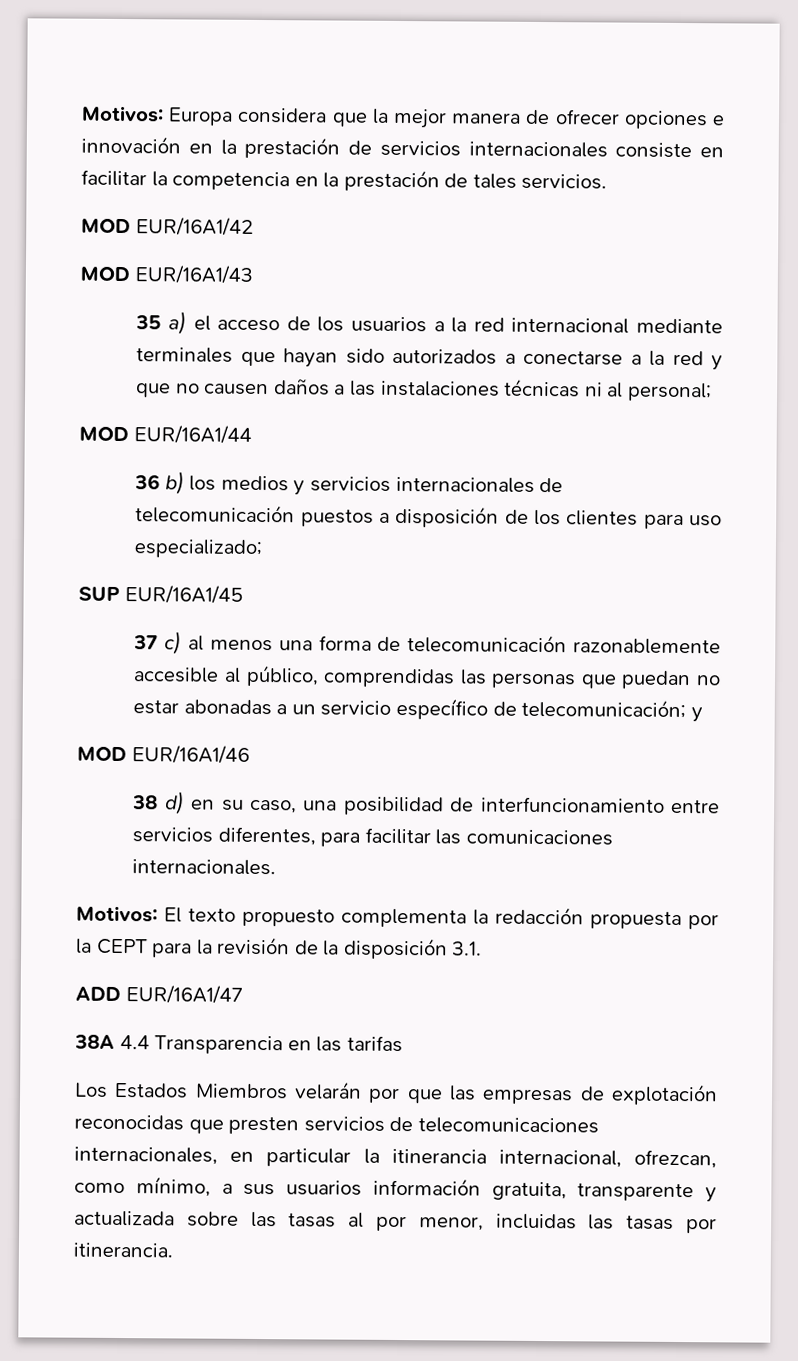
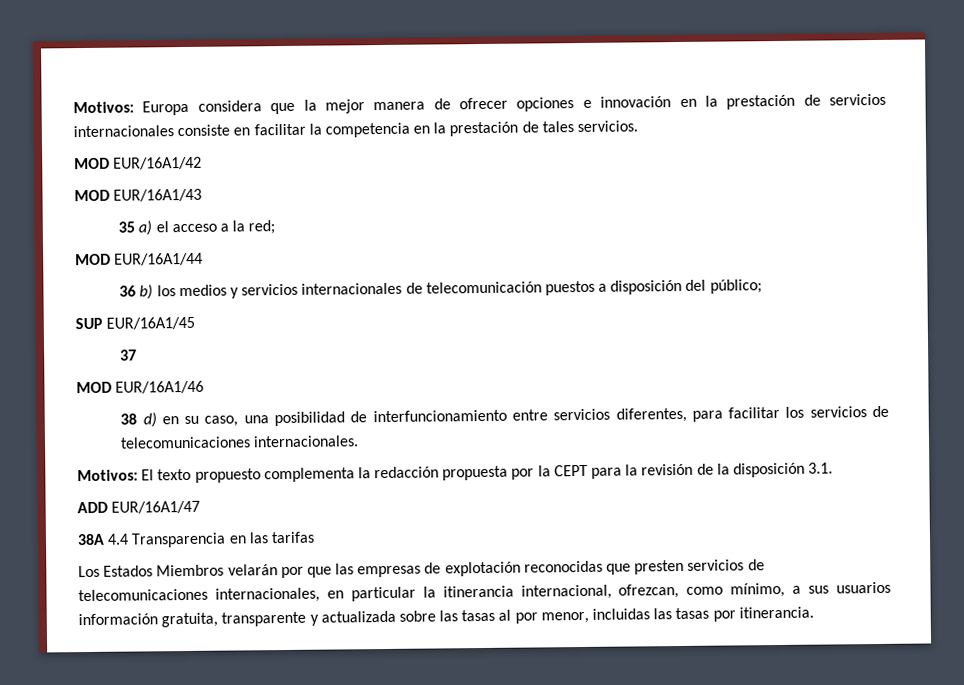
[286,316,723,334] [136,347,723,371] [136,378,712,402] de los usuarios a la red internacional mediante terminales que hayan sido autorizados a conectarse a la red y que no causen daños a las instalaciones técnicas ni al personal; -> [219,220,276,235] a la red;
[504,509,723,530] [134,539,264,559] [78,585,243,604] [133,631,721,655] [133,664,722,690] [133,697,703,723] de los clientes para uso especializado; // SUP EUR/16A1/45 // 37 c) al menos una forma de telecomunicación razonablemente accesible al público, comprendidas las personas que puedan no estar abonadas a un servicio específico de telecomunicación; y -> [685,279,762,294] [75,316,196,330] [120,349,138,361] del público; // SUP EUR/16A1/45 // 37
[435,829,614,846] las comunicaciones -> [785,405,889,418] [120,436,252,449] los servicios de telecomunicaciones

